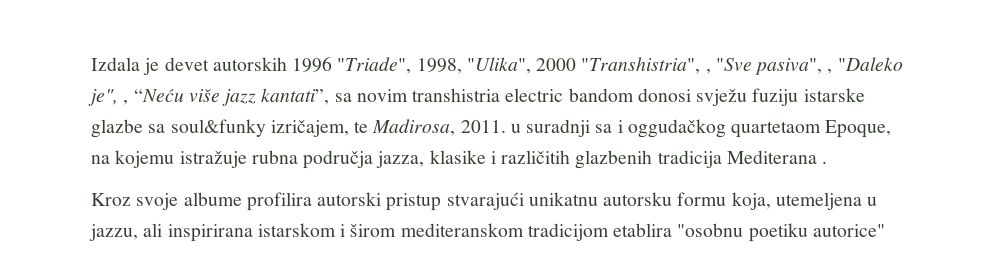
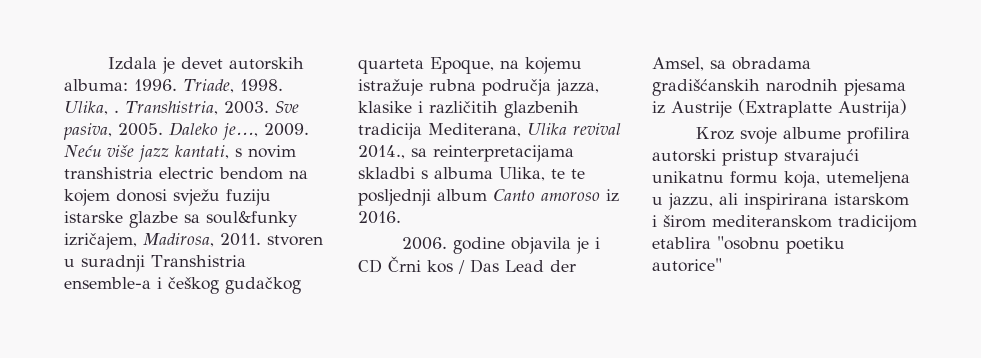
[292,57,903,75] [88,88,634,106] 1996 "Triade", 1998, "Ulika", 2000 "Transhistria", , "Sve pasiva", , "Daleko je", , “Neću više jazz kantati”, sa novim transhistria electric bandom -> [64,79,283,93] [64,101,299,115] [63,122,309,140] [64,145,296,162] [64,167,308,180] [64,189,110,206] albuma: 1996. Triade, 1998. Ulika, . Transhistria, 2003. Sve pasiva, 2005. Daleko je..., 2009. Neću više jazz kantati, s novim transhistria electric bendom na kojem
[354,121,369,133] te -> (137, 241) none
(506, 126) none -> [267,235,323,246] stvoren
[595,119,822,138] sa i oggudačkog quartetaom -> [151,255,246,267] [64,277,301,294] [358,59,424,74] Transhistria ensemble-a i češkog gudačkog quarteta
[726,150,828,164] Mediterana . -> [428,123,621,137] [358,145,574,162] [358,167,585,181] [358,189,619,206] [358,211,401,224] [402,237,601,254] [358,256,576,274] [652,57,811,71] [652,79,906,96] [652,99,907,118] Mediterana, Ulika revival 2014., sa reinterpretacijama skladbi s albuma Ulika, te te posljednji album Canto amoroso iz 2016. // 2006. godine objavila je i CD Črni kos / Das Lead der Amsel, sa obradama gradišćanskih narodnih pjesama iz Austrije (Extraplatte Austrija)
[603,192,673,206] autorsku -> (724, 177) none

